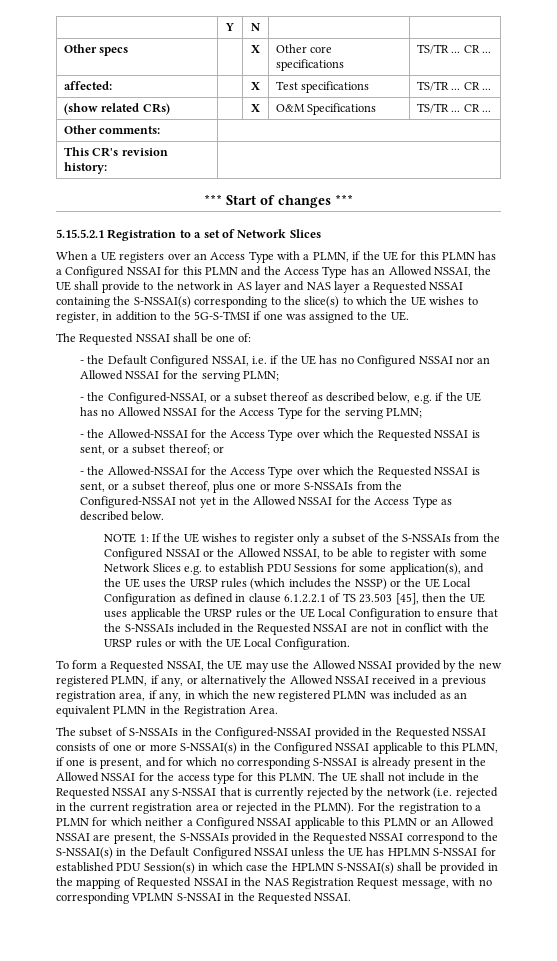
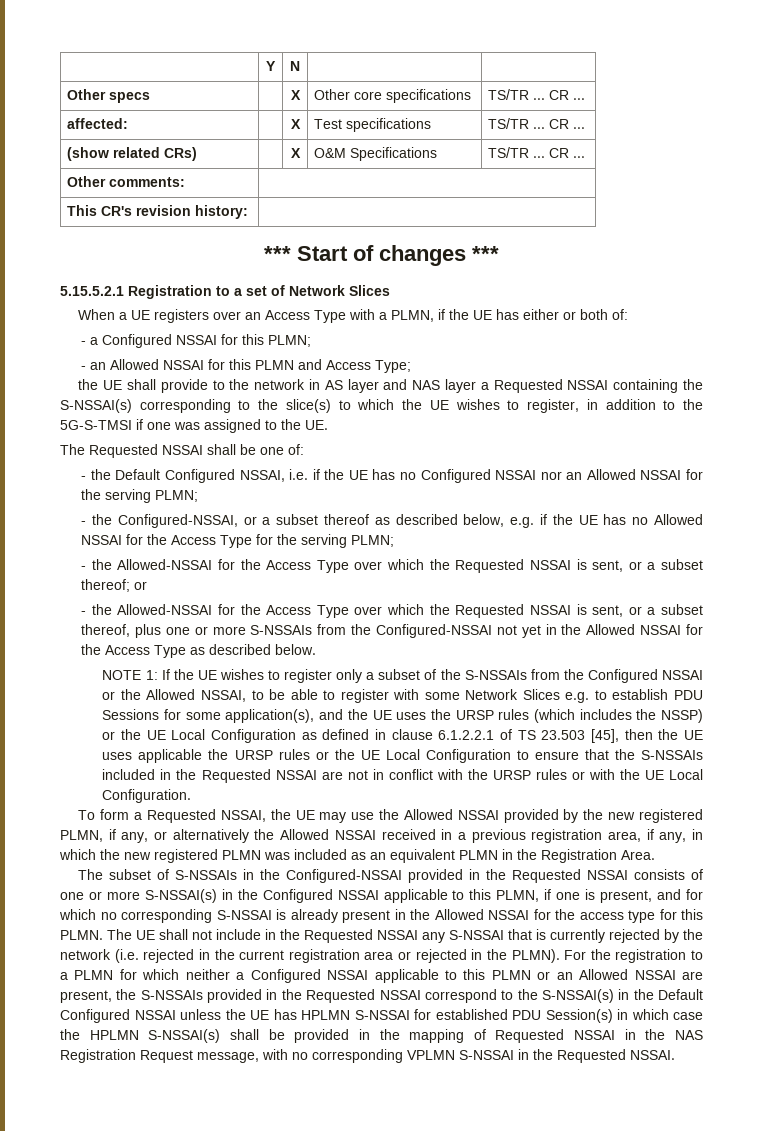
[401,251,497,260] for this PLMN has -> [496,309,629,320] [81,341,87,345] has either or both of: // -
[204,266,471,278] PLMN and the Access Type has an Allowed NSSAI, -> [268,335,312,347] [81,359,412,373] PLMN; // - an Allowed NSSAI for this PLMN and Access Type; //

